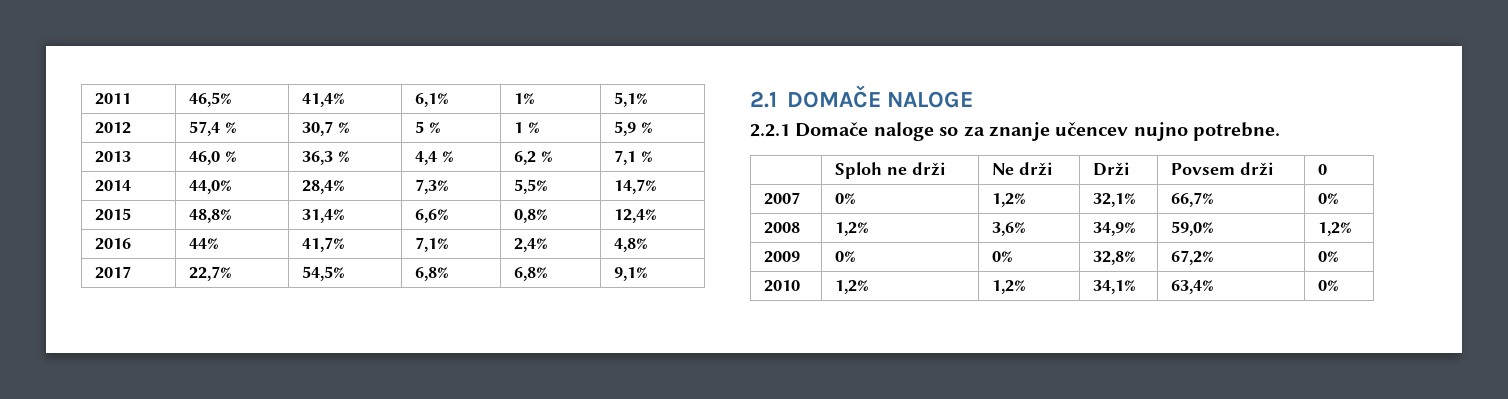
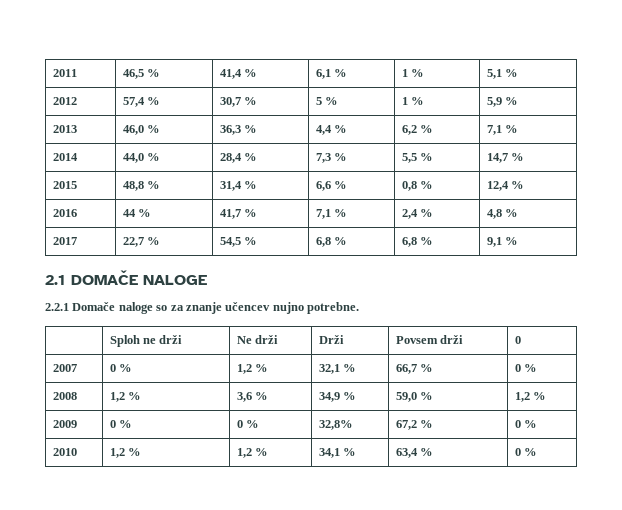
[189,92,232,107] [302,93,345,107] [415,93,449,107] [514,93,535,104] [614,92,648,107] 46,5% | 41,4% | 6,1% | 1% | 5,1% -> [122,69,161,79] [219,69,258,79] [315,69,348,79] [401,69,425,77] [486,69,519,79] 46,5 % | 41,4 % | 6,1 % | 1 % | 5,1 %
[189,180,232,194] [302,180,345,194] [415,179,449,194] [514,179,548,194] [614,179,657,194] [95,208,132,221] [189,209,232,223] [302,209,345,223] [415,209,449,223] [514,209,548,223] [614,209,657,223] [95,238,132,250] [189,238,219,249] [302,237,345,252] [415,237,449,252] [514,238,548,252] [614,238,648,252] [95,266,132,279] [189,266,232,281] [302,266,345,281] [415,267,449,281] [514,267,548,281] [614,267,648,281] 44,0% | 28,4% | 7,3% | 5,5% | 14,7% // 2015 | 48,8% | 31,4% | 6,6% | 0,8% | 12,4% // 2016 | 44% | 41,7% | 7,1% | 2,4% | 4,8% // 2017 | 22,7% | 54,5% | 6,8% | 6,8% | 9,1% -> [122,153,161,163] [219,153,258,163] [315,153,348,163] [401,153,434,163] [486,153,525,163] [52,181,77,189] [122,181,161,191] [219,181,258,191] [315,181,348,191] [401,181,434,191] [486,181,525,191] [52,209,77,217] [122,209,152,217] [219,209,258,219] [315,209,348,219] [401,209,434,219] [486,209,519,219] [52,237,77,245] [122,237,161,247] [219,237,258,247] [315,237,348,247] [401,237,434,247] [486,237,519,247] 44,0 % | 28,4 % | 7,3 % | 5,5 % | 14,7 % // 2015 | 48,8 % | 31,4 % | 6,6 % | 0,8 % | 12,4 % // 2016 | 44 % | 41,7 % | 7,1 % | 2,4 % | 4,8 % // 2017 | 22,7 % | 54,5 % | 6,8 % | 6,8 % | 9,1 %
[835,193,856,204] [992,193,1026,207] [1093,193,1136,207] [1171,192,1214,207] [1318,193,1339,204] [764,222,801,234] [835,222,869,236] [992,222,1026,236] [1093,222,1136,236] [1171,221,1214,236] [1318,222,1352,236] [764,251,801,263] [835,251,856,262] [992,251,1013,262] [1093,251,1136,265] [1171,250,1214,265] [1318,251,1339,262] [764,280,801,292] [835,280,869,294] [992,280,1026,294] [1093,280,1136,294] [1171,280,1214,294] [1318,280,1339,291] 0% | 1,2% | 32,1% | 66,7% | 0% // 2008 | 1,2% | 3,6% | 34,9% | 59,0% | 1,2% // 2009 | 0% | 0% | 32,8% | 67,2% | 0% // 2010 | 1,2% | 1,2% | 34,1% | 63,4% | 0% -> [109,364,133,372] [236,364,269,374] [318,364,357,374] [395,364,434,374] [514,364,538,372] [52,392,77,400] [109,392,142,402] [236,392,269,402] [318,392,357,402] [395,392,434,402] [514,392,547,402] [52,420,77,428] [109,420,133,428] [236,420,260,428] [318,420,353,430] [395,420,434,430] [514,420,538,428] [52,448,77,456] [109,448,142,458] [236,448,269,458] [318,448,357,458] [395,448,434,458] [514,448,538,456] 0 % | 1,2 % | 32,1 % | 66,7 % | 0 % // 2008 | 1,2 % | 3,6 % | 34,9 % | 59,0 % | 1,2 % // 2009 | 0 % | 0 % | 32,8% | 67,2 % | 0 % // 2010 | 1,2 % | 1,2 % | 34,1 % | 63,4 % | 0 %

